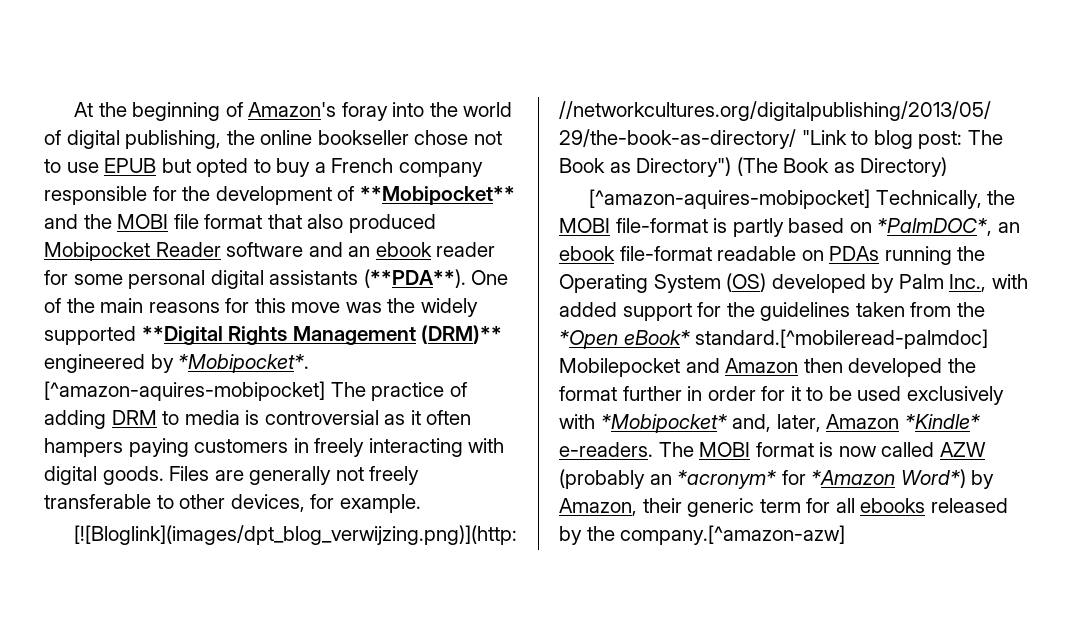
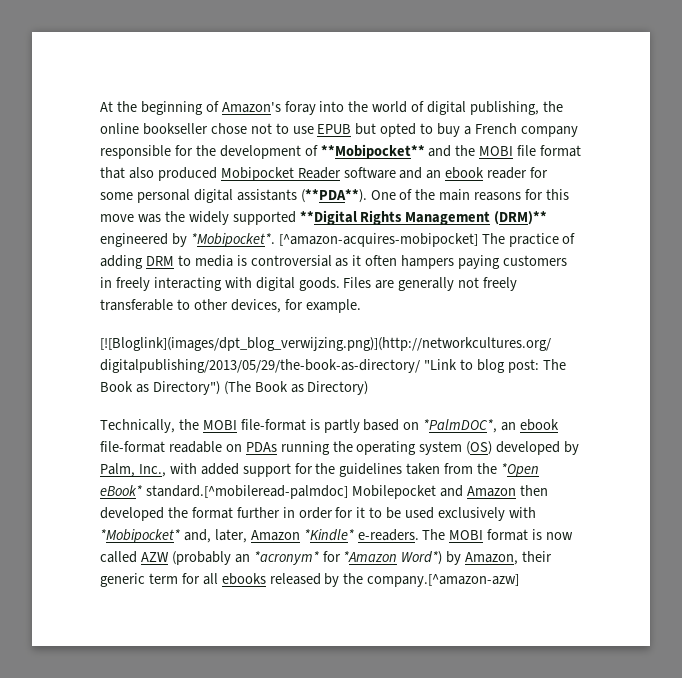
[44,381,325,401] [^amazon-aquires-mobipocket] -> [278,233,478,247] [^amazon-acquires-mobipocket]
[588,189,870,209] [^amazon-aquires-mobipocket] -> (369, 388) none
[559,274,721,293] Operating System -> [356,441,463,455] operating system
[898,274,944,289] Palm -> [100,463,135,477] Palm,

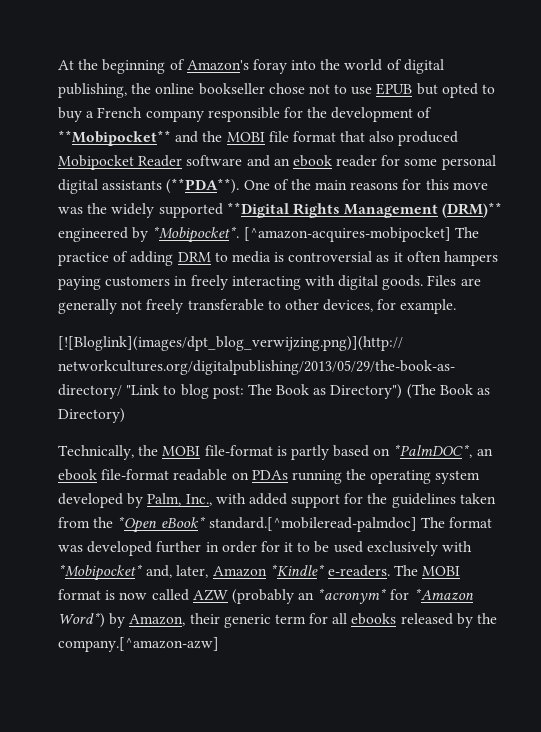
[466,441,493,455] (OS) -> (481, 477) none
[351,485,548,499] [100,507,233,521] Mobilepocket and Amazon then developed the format -> [420,517,493,528] [58,541,153,556] The format was developed

